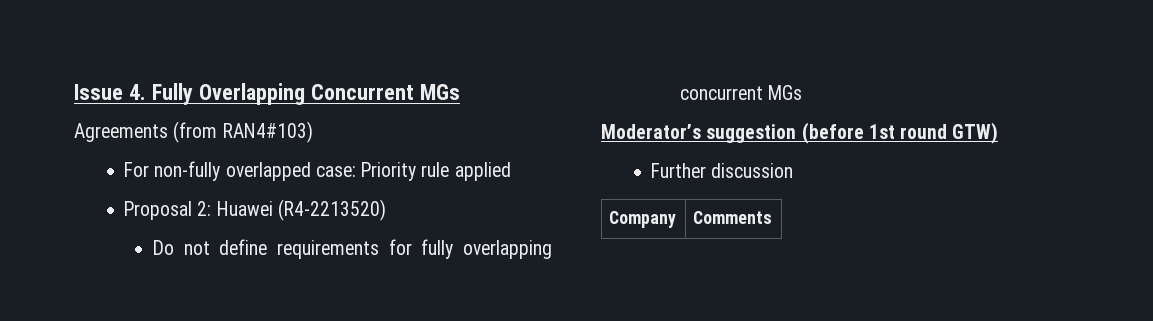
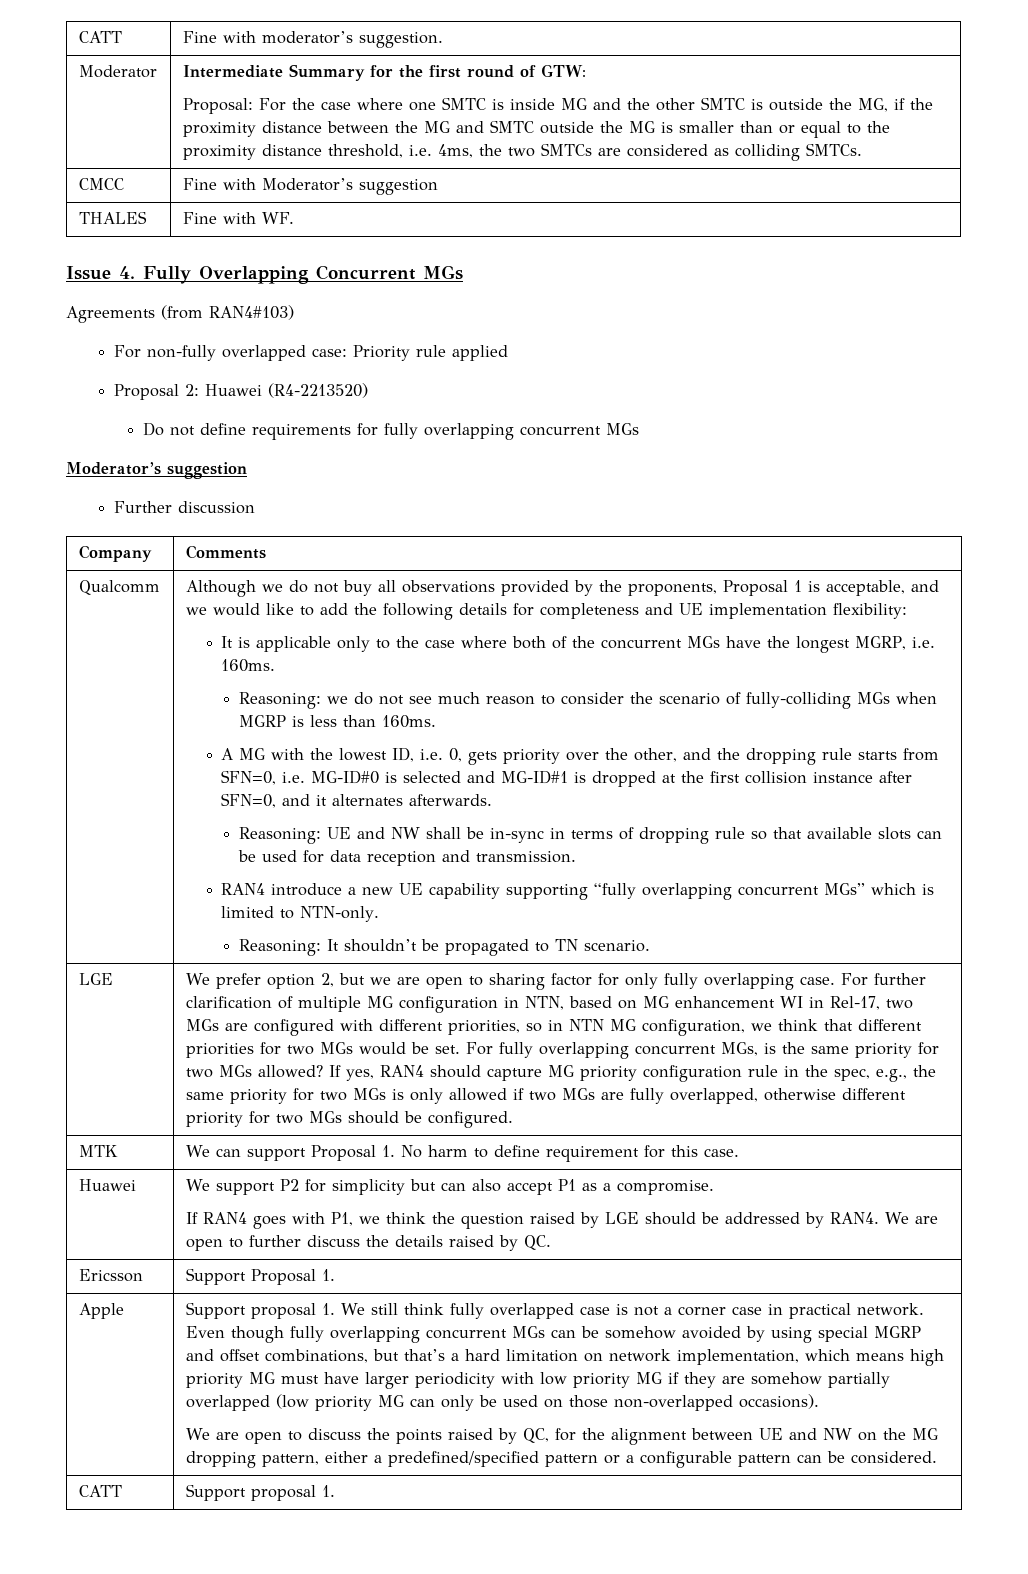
(74, 92) none -> [78,31,123,43] [182,31,443,48] [78,65,157,78] [182,64,586,81] [182,97,933,114] [182,120,890,138] [182,143,862,161] [78,178,124,190] [182,178,438,195] [78,211,147,224] [182,212,295,224] CATT | Fine with moderator’s suggestion. // Moderator | Intermediate Summary for the first round of GTW: // Proposal: For the case where one SMTC is inside MG and the other SMTC is outside the MG, if the proximity distance between the MG and SMTC outside the MG is smaller than or equal to the proximity distance threshold, i.e. 4ms, the two SMTCs are considered as colliding SMTCs. // CMCC | Fine with Moderator’s suggestion // THALES | Fine with WF. //
[801,122,999,144] (before 1st round GTW) -> (247, 470) none
(773, 217) none -> [78,580,160,595] [185,580,939,597] [185,603,907,620] [221,636,936,653] [221,659,276,672] [239,692,938,709] [239,715,437,728] [221,747,940,765] [221,770,913,787] [221,793,493,808] [239,827,943,844] [238,850,577,866] [221,883,935,900] [221,906,380,922] [239,939,651,956] [78,973,113,985] [185,973,927,990] [185,996,913,1013] [185,1019,922,1036] [185,1042,939,1059] [185,1065,936,1082] [185,1088,906,1104] [185,1111,513,1128] [78,1145,118,1157] [185,1145,740,1162] [78,1179,136,1191] [185,1179,715,1195] [185,1212,939,1229] [185,1235,551,1251] [78,1269,143,1282] [185,1268,335,1285] [78,1303,124,1319] [185,1302,925,1319] [185,1326,921,1343] [185,1349,944,1366] [185,1372,890,1389] [185,1394,819,1411] [185,1428,939,1445] [185,1451,937,1468] [78,1485,123,1497] [185,1484,335,1501] // Qualcomm | Although we do not buy all observations provided by the proponents, Proposal 1 is acceptable, and we would like to add the following details for completeness and UE implementation flexibility: // It is applicable only to the case where both of the concurrent MGs have the longest MGRP, i.e. 160ms. // Reasoning: we do not see much reason to consider the scenario of fully-colliding MGs when MGRP is less than 160ms. // A MG with the lowest ID, i.e. 0, gets priority over the other, and the dropping rule starts from SFN=0, i.e. MG-ID#0 is selected and MG-ID#1 is dropped at the first collision instance after SFN=0, and it alternates afterwards. // Reasoning: UE and NW shall be in-sync in terms of dropping rule so that available slots can be used for data reception and transmission. // RAN4 introduce a new UE capability supporting “fully overlapping concurrent MGs” which is limited to NTN-only. // Reasoning: It shouldn’t be propagated to TN scenario. // LGE | We prefer option 2, but we are open to sharing factor for only fully overlapping case. For further clarification of multiple MG configuration in NTN, based on MG enhancement WI in Rel-17, two MGs are configured with different priorities, so in NTN MG configuration, we think that different priorities for two MGs would be set. For fully overlapping concurrent MGs, is the same priority for two MGs allowed? If yes, RAN4 should capture MG priority configuration rule in the spec, e.g., the same priority for two MGs is only allowed if two MGs are fully overlapped, otherwise different priority for two MGs should be configured. // MTK | We can support Proposal 1. No harm to define requirement for this case. // Huawei | We support P2 for simplicity but can also accept P1 as a compromise. // If RAN4 goes with P1, we think the question raised by LGE should be addressed by RAN4. We are open to further discuss the details raised by QC. // Ericsson | Support Proposal 1. // Apple | Support proposal 1. We still think fully overlapped case is not a corner case in practical network. Even though fully overlapping concurrent MGs can be somehow avoided by using special MGRP and offset combinations, but that’s a hard limitation on network implementation, which means high priority MG must have larger periodicity with low priority MG if they are somehow partially overlapped (low priority MG can only be used on those non-overlapped occasions). // We are open to discuss the points raised by QC, for the alignment between UE and NW on the MG dropping pattern, either a predefined/specified pattern or a configurable pattern can be considered. // CATT | Support proposal 1.

